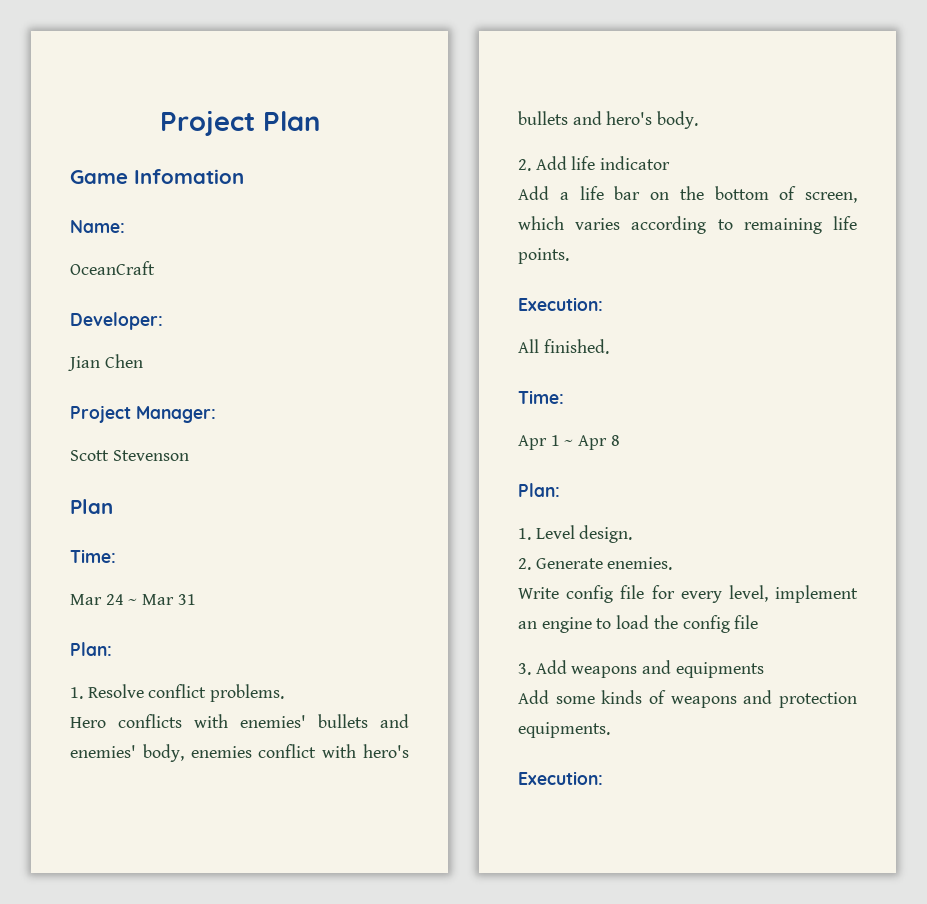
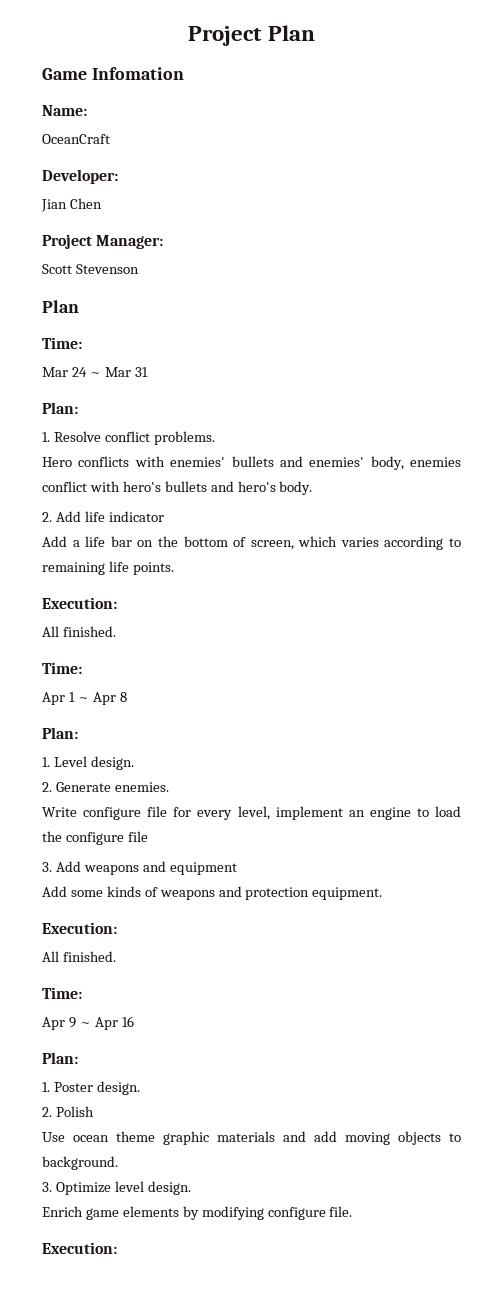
[566,585,614,603] config -> [83,807,142,820] configure
[682,615,730,633] config -> [65,832,124,845] configure
[675,662,764,678] equipments -> [169,862,237,875] equipment
[518,722,610,738] [518,771,603,785] equipments. // Execution: -> [312,887,383,900] [42,922,117,934] [42,951,116,962] [42,987,82,999] [42,1016,134,1030] [42,1052,78,1064] [42,1081,140,1095] [42,1106,94,1117] [42,1131,461,1145] [42,1156,118,1170] [42,1181,191,1195] [42,1206,353,1220] [42,1242,117,1254] equipment. // Execution: // All finished. // Time: // Apr 9 ~ Apr 16 // Plan: // 1. Poster design. // 2. Polish // Use ocean theme graphic materials and add moving objects to background. // 3. Optimize level design. // Enrich game elements by modifying configure file. // Execution:

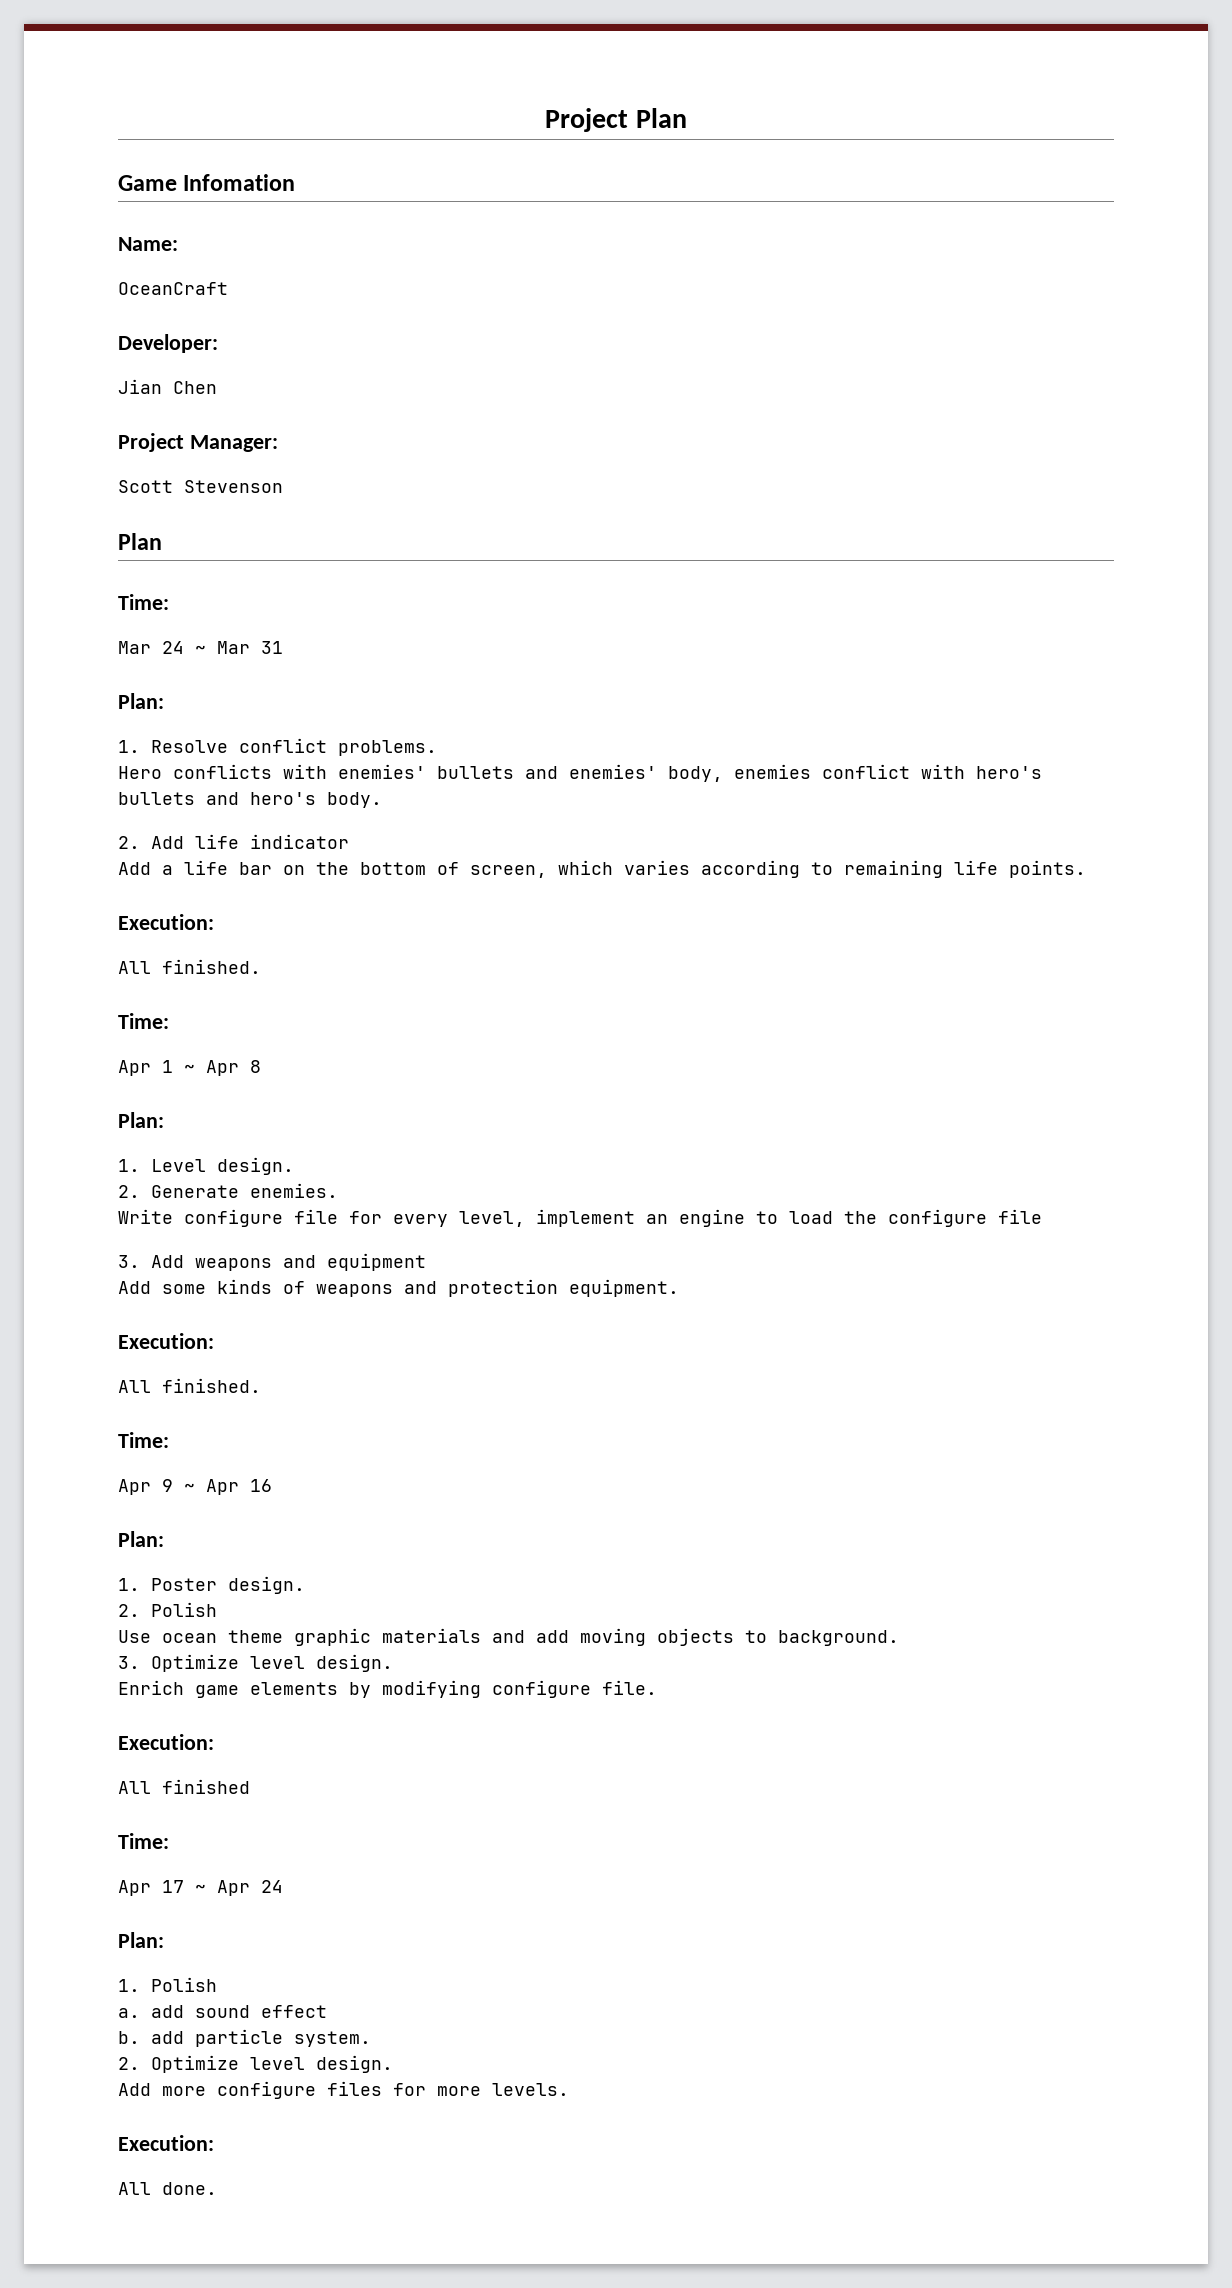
(117, 1248) none -> [118,1779,250,1794] [118,1833,169,1849] [118,1880,283,1896] [118,1932,164,1948] [118,1977,217,1992] [118,2005,327,2018] [118,2029,371,2047] [118,2055,393,2073] [118,2081,569,2099] [118,2135,214,2151] [118,2182,217,2195] // All finished // Time: // Apr 17 ~ Apr 24 // Plan: // 1. Polish // a. add sound effect // b. add particle system. // 2. Optimize level design. // Add more configure files for more levels. // Execution: // All done.

